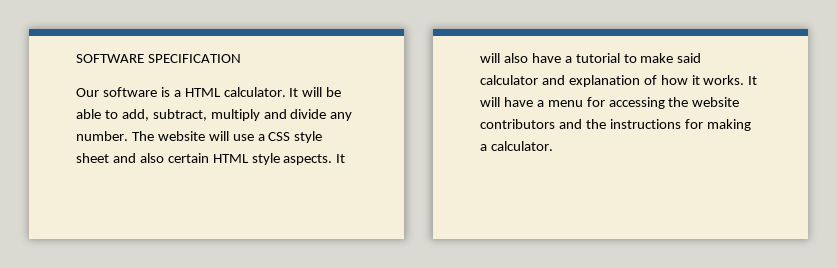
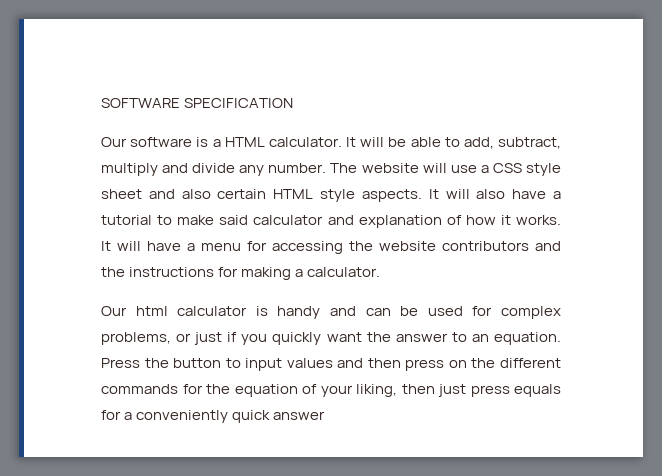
(553, 146) none -> [101,306,561,319] [101,332,561,345] [101,358,561,371] [101,384,561,397] [101,410,326,423] // Our html calculator is handy and can be used for complex problems, or just if you quickly want the answer to an equation. Press the button to input values and then press on the different commands for the equation of your liking, then just press equals for a conveniently quick answer

